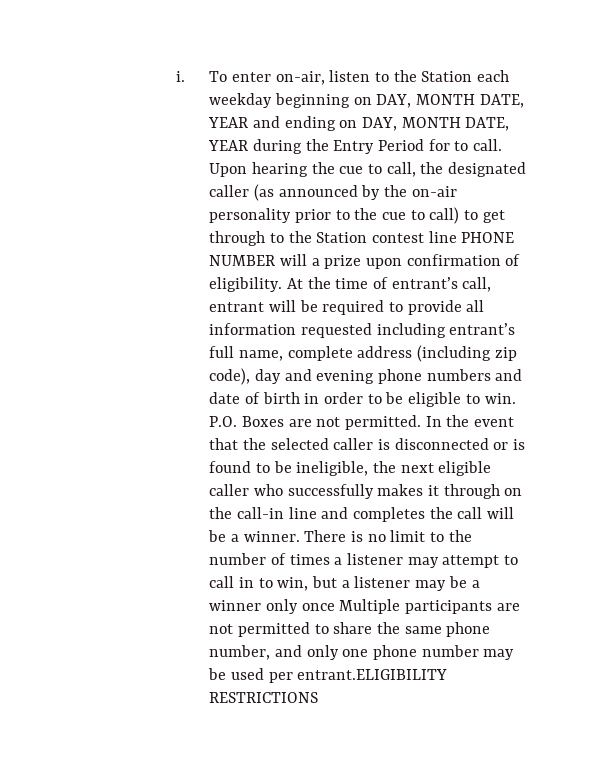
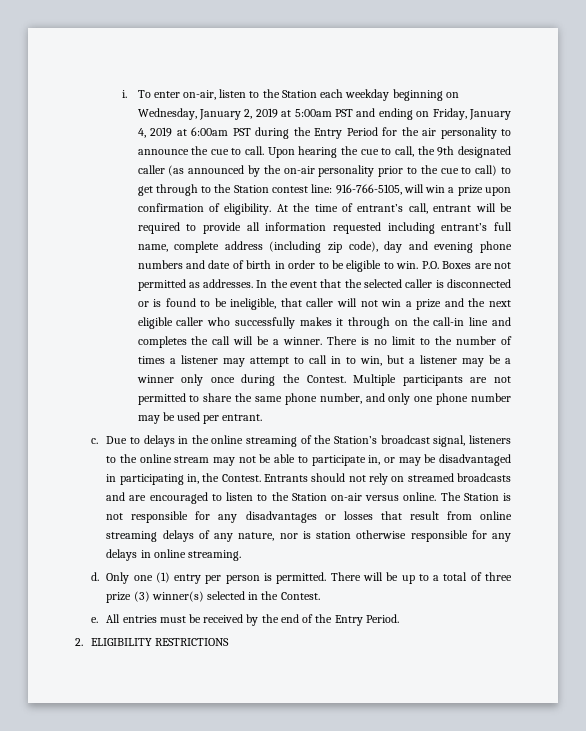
[376,94,524,108] [208,116,510,131] [208,140,249,151] DAY, MONTH DATE, YEAR and ending on DAY, MONTH DATE, YEAR -> [137,108,511,120] [137,127,251,138] Wednesday, January 2, 2019 at 5:00am PST and ending on Friday, January 4, 2019 at 6:00am PST
(450, 145) none -> [401,127,511,139] [137,146,229,155] the air personality to announce the cue
(444, 168) none -> [437,146,455,156] 9th
[428,231,515,243] [209,254,307,266] line PHONE NUMBER will -> [311,184,446,195] line: 916-766-5105, will win
[345,415,422,430] permitted. -> [137,279,254,291] permitted as addresses.
(369, 468) none -> [280,298,464,310] that caller will not win a prize and
(335, 607) none -> [241,374,346,386] during the Contest.
[297,669,448,680] entrant.ELIGIBILITY -> [222,414,263,421] [90,435,512,447] [106,454,512,466] [106,473,511,485] [106,492,512,504] [106,511,512,523] [106,530,511,542] [106,549,241,561] [90,572,512,584] [106,591,320,603] [90,614,399,626] [75,638,152,646] entrant. // c. Due to delays in the online streaming of the Station’s broadcast signal, listeners to the online stream may not be able to participate in, or may be disadvantaged in participating in, the Contest. Entrants should not rely on streamed broadcasts and are encouraged to listen to the Station on-air versus online. The Station is not responsible for any disadvantages or losses that result from online streaming delays of any nature, nor is station otherwise responsible for any delays in online streaming. // d. Only one (1) entry per person is permitted. There will be up to a total of three prize (3) winner(s) selected in the Contest. // e. All entries must be received by the end of the Entry Period. // 2. ELIGIBILITY

